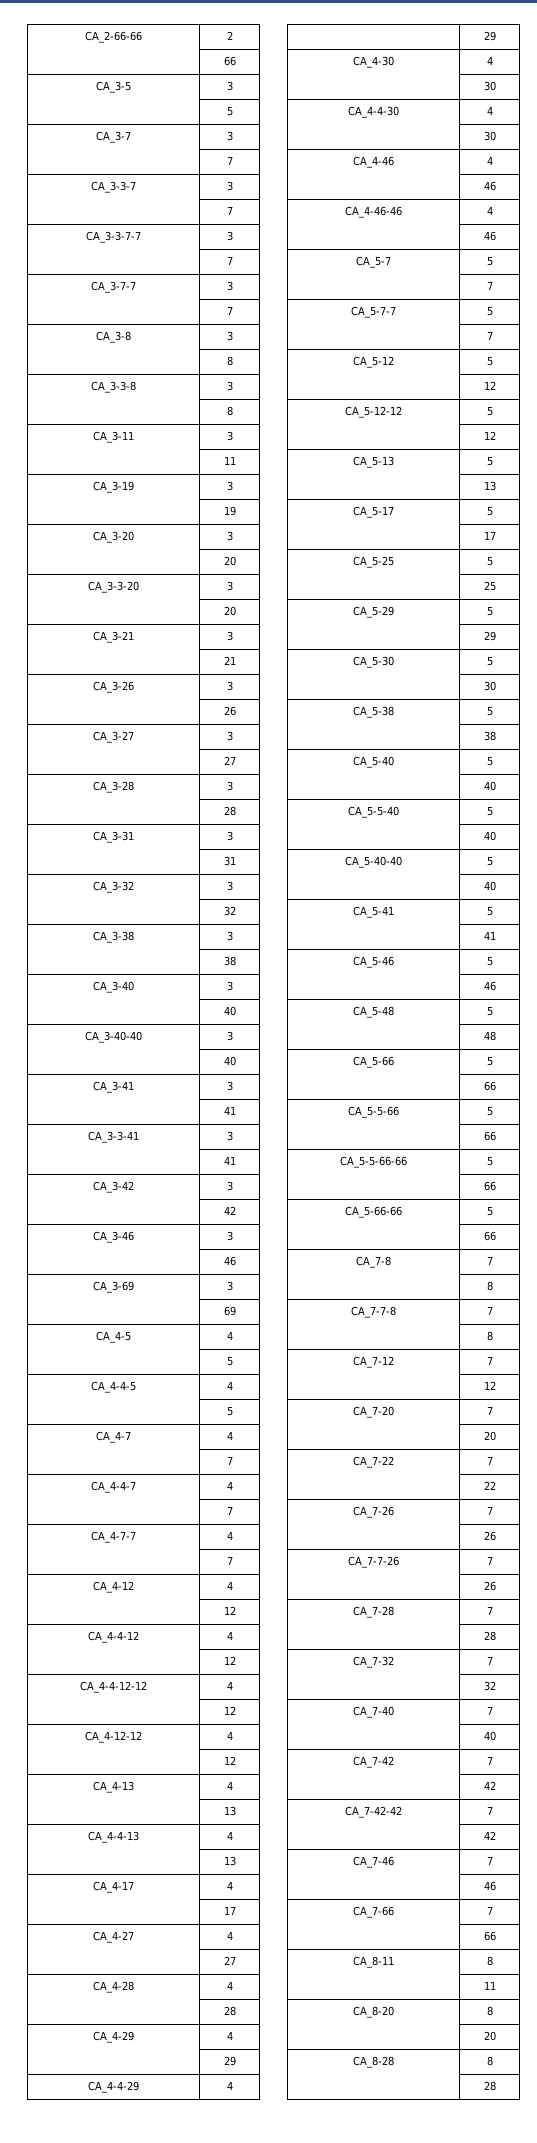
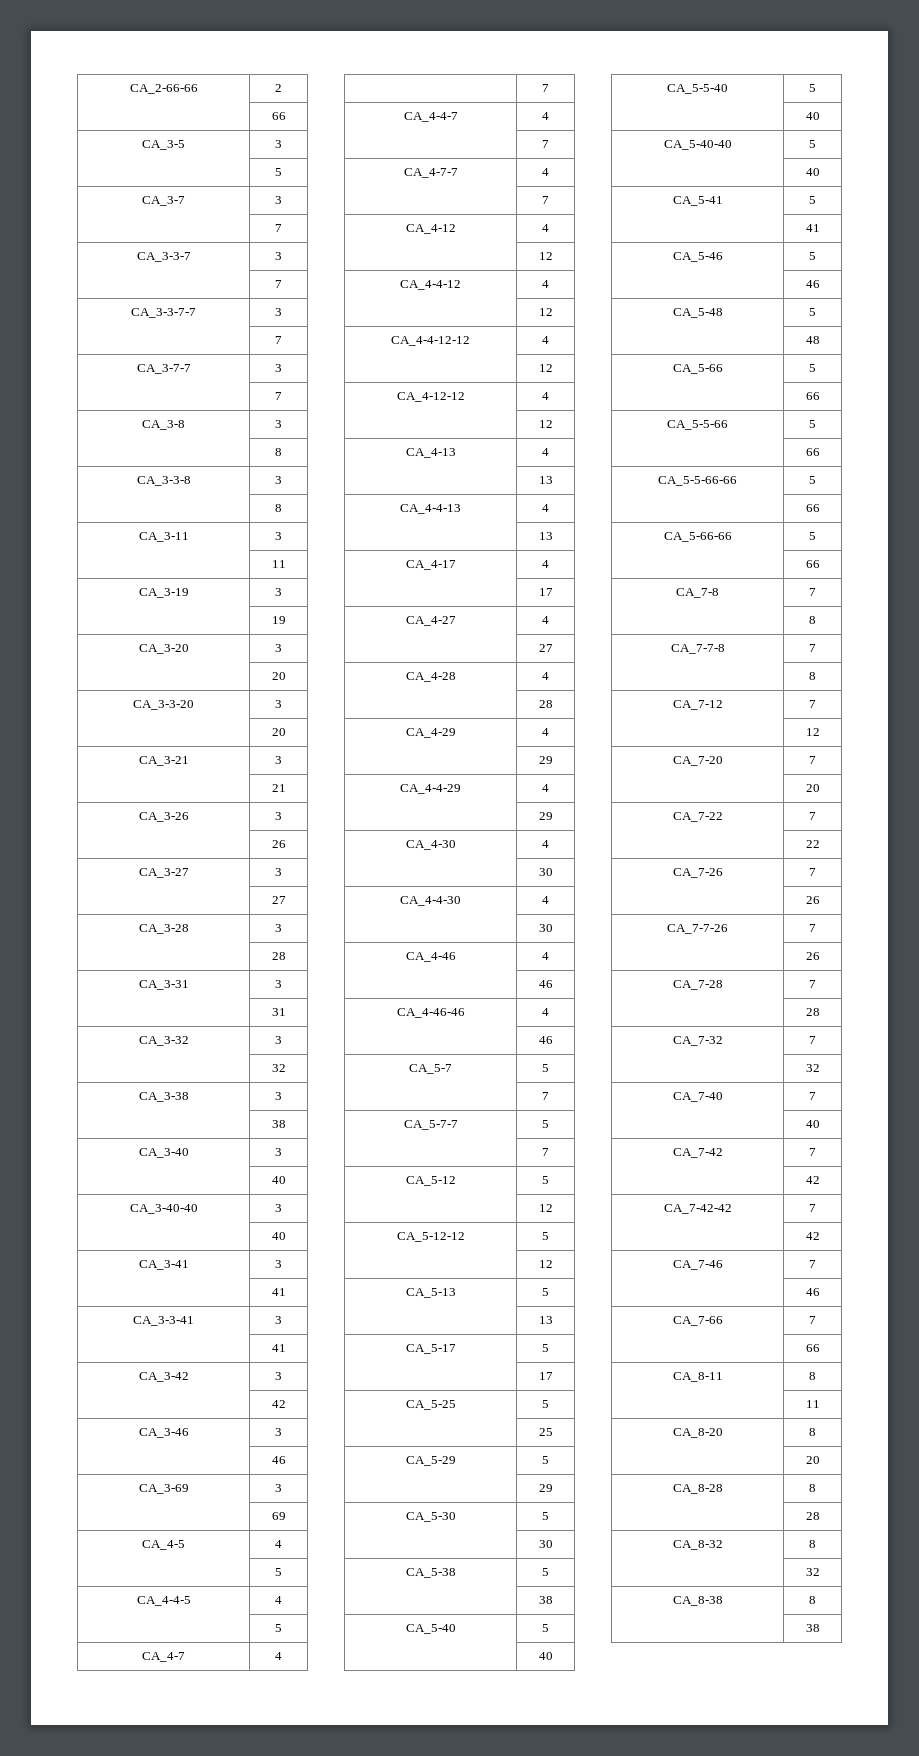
(496, 2086) none -> [672,1540,723,1550] [809,1540,816,1548] [805,1568,820,1576] [672,1596,723,1606] [809,1596,816,1604] [805,1624,820,1632] // CA_8-32 | 8 // | 32 // CA_8-38 | 8 // | 38

